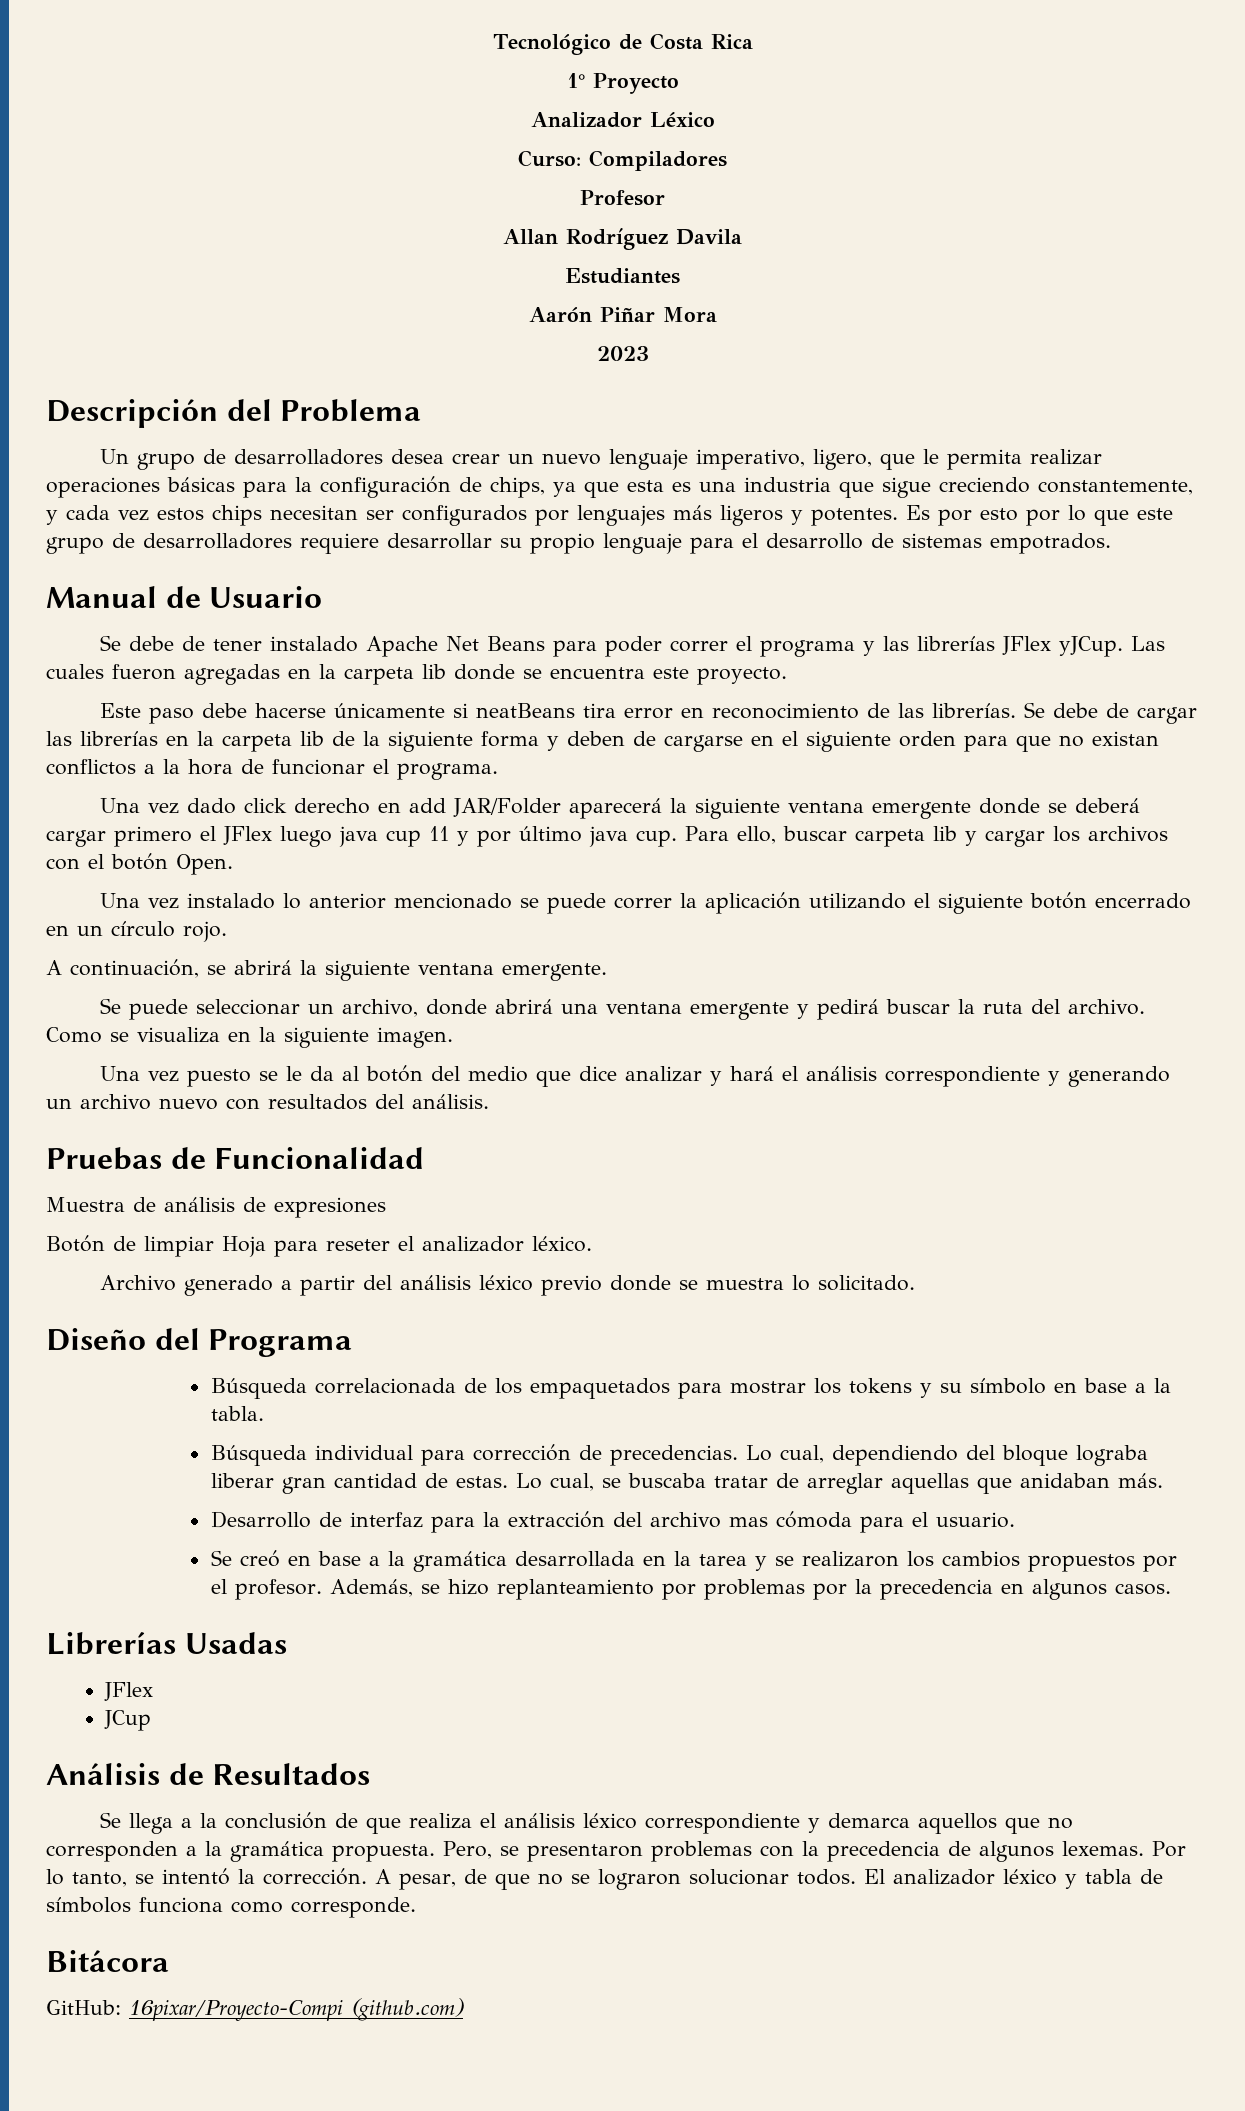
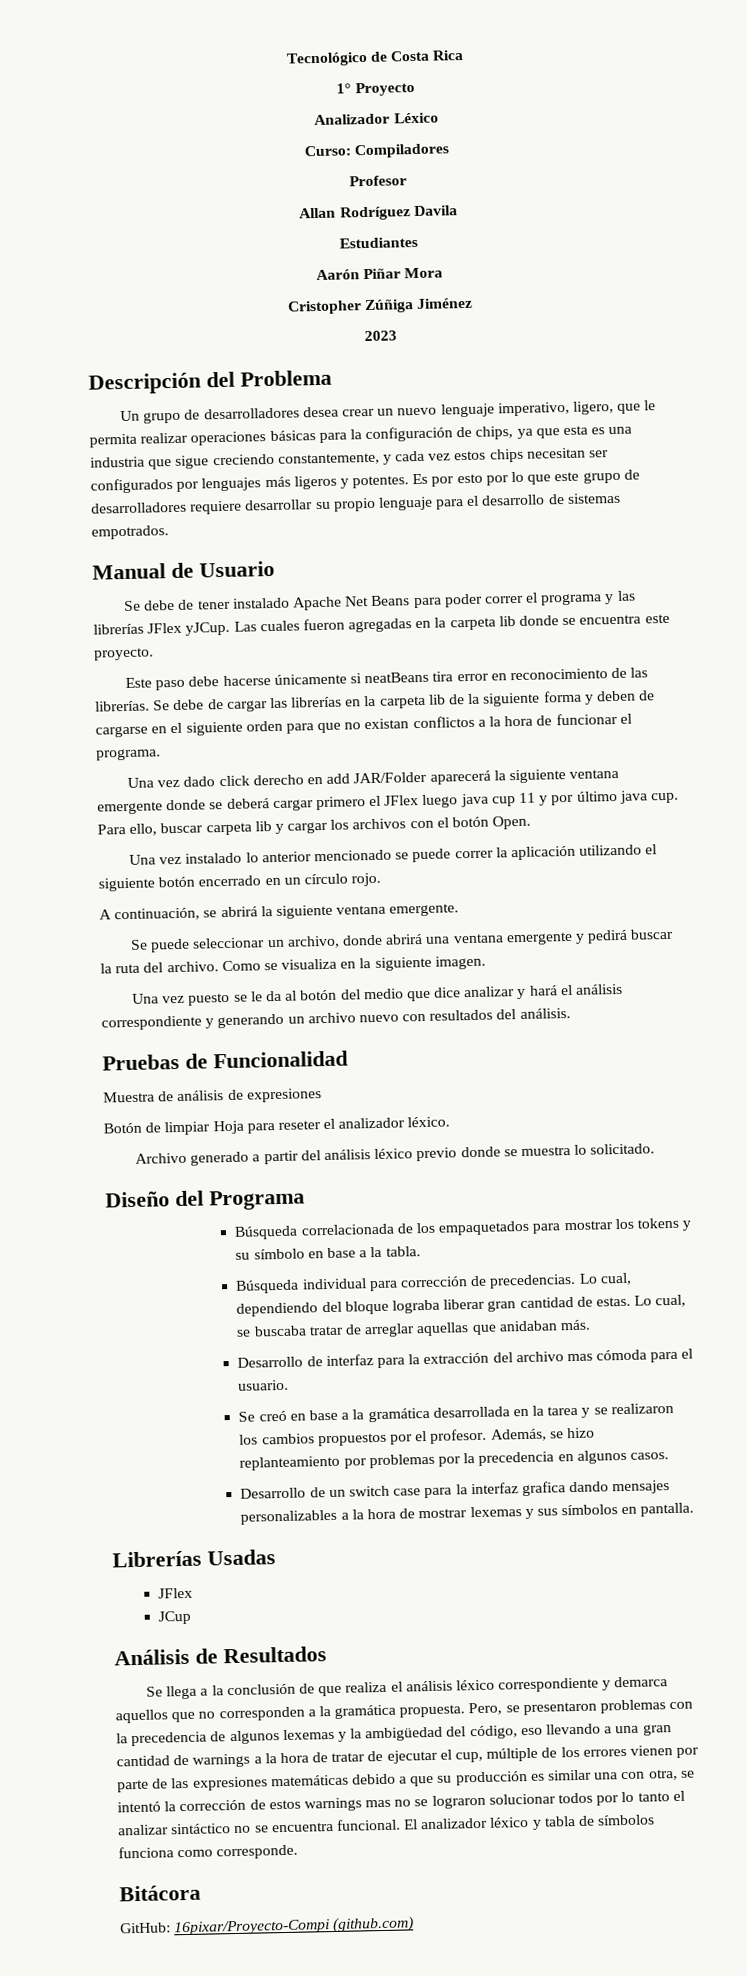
(717, 314) none -> [286,297,474,315] // Cristopher Zúñiga Jiménez
(1171, 1589) none -> [240,1480,671,1499] [240,1502,695,1525] // Desarrollo de un switch case para la interfaz grafica dando mensajes personalizables a la hora de mostrar lexemas y sus símbolos en pantalla.
[1061,1841,1186,1857] [46,1868,856,1890] lexemas. Por lo tanto, se intentó la corrección. A pesar, de que no se lograron solucionar todos. -> [282,1723,672,1742] [116,1745,700,1768] [117,1768,695,1793] [117,1790,685,1813] [118,1818,401,1836] lexemas y la ambigüedad del código, eso llevando a una gran cantidad de warnings a la hora de tratar de ejecutar el cup, múltiple de los errores vienen por parte de las expresiones matemáticas debido a que su producción es similar una con otra, se intentó la corrección de estos warnings mas no se lograron solucionar todos por lo tanto el analizar sintáctico no se encuentra funcional.

